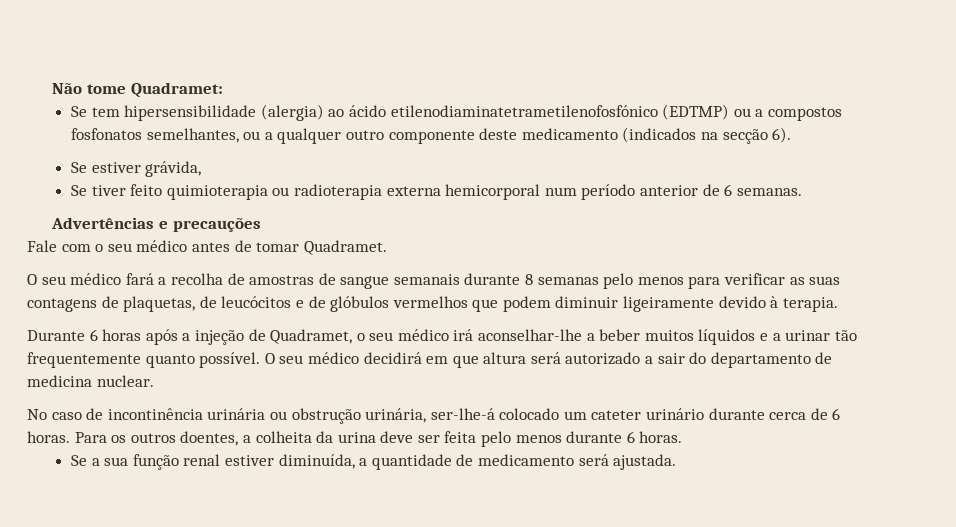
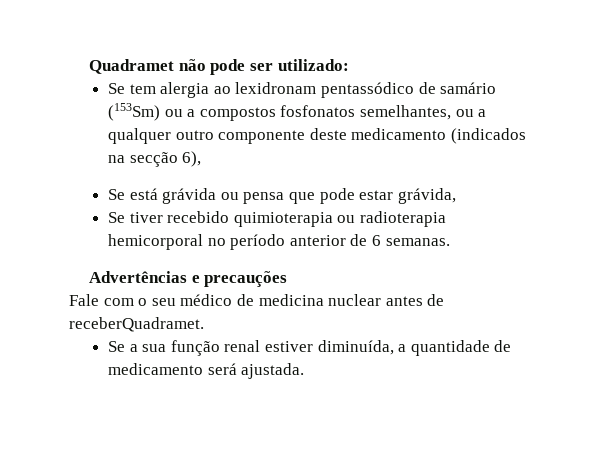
[52,82,223,98] [71,104,730,121] Não tome Quadramet: // Se tem hipersensibilidade (alergia) ao ácido etilenodiaminatetrametilenofosfónico (EDTMP) -> [89,59,349,75] [107,82,497,98] [107,103,160,121] Quadramet não pode ser utilizado: // Se tem alergia ao lexidronam pentassódico de samário (153Sm)
[772,127,792,143] [71,162,141,173] 6). // Se estiver -> [182,151,202,167] [107,188,394,204] 6), // Se está grávida ou pensa que pode estar
[130,184,163,196] feito -> [167,211,230,223] recebido
[386,184,577,200] externa hemicorporal num -> [107,234,226,250] hemicorporal no
[191,240,387,255] [27,273,841,289] [27,296,838,312] [27,329,857,345] [27,352,833,368] [27,375,154,387] [27,408,841,424] [27,431,683,447] antes de tomar Quadramet. // O seu médico fará a recolha de amostras de sangue semanais durante 8 semanas pelo menos para verificar as suas contagens de plaquetas, de leucócitos e de glóbulos vermelhos que podem diminuir ligeiramente devido à terapia. // Durante 6 horas após a injeção de Quadramet, o seu médico irá aconselhar-lhe a beber muitos líquidos e a urinar tão frequentemente quanto possível. O seu médico decidirá em que altura será autorizado a sair do departamento de medicina nuclear. // No caso de incontinência urinária ou obstrução urinária, ser-lhe-á colocado um cateter urinário durante cerca de 6 horas. Para os outros doentes, a colheita da urina deve ser feita pelo menos durante 6 horas. -> [236,294,445,306] [69,317,204,332] de medicina nuclear antes de receberQuadramet.

